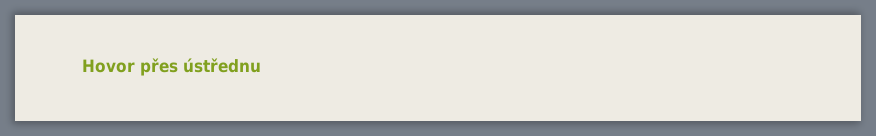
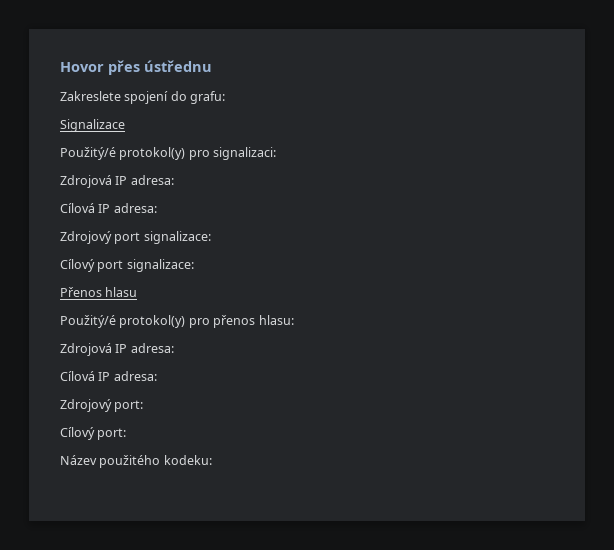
(261, 65) none -> [60,91,226,104] [60,119,125,132] [60,147,277,160] [60,175,174,188] [60,203,157,213] [60,231,211,244] [60,259,194,272] [60,287,138,297] [60,315,294,328] [60,343,174,356] [60,371,157,381] [60,399,144,412] [60,427,127,440] [60,455,212,468] // Zakreslete spojení do grafu: // Signalizace // Použitý/é protokol(y) pro signalizaci: // Zdrojová IP adresa: // Cílová IP adresa: // Zdrojový port signalizace: // Cílový port signalizace: // Přenos hlasu // Použitý/é protokol(y) pro přenos hlasu: // Zdrojová IP adresa: // Cílová IP adresa: // Zdrojový port: // Cílový port: // Název použitého kodeku:

